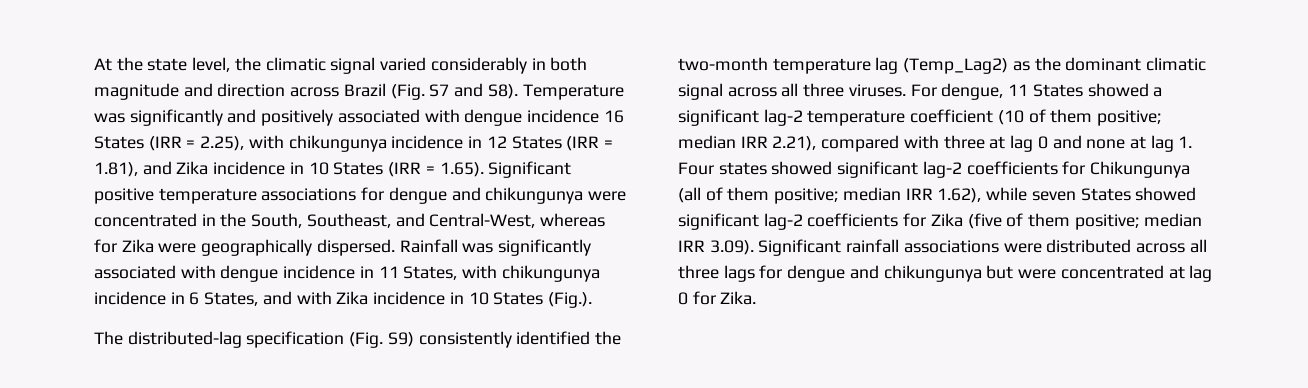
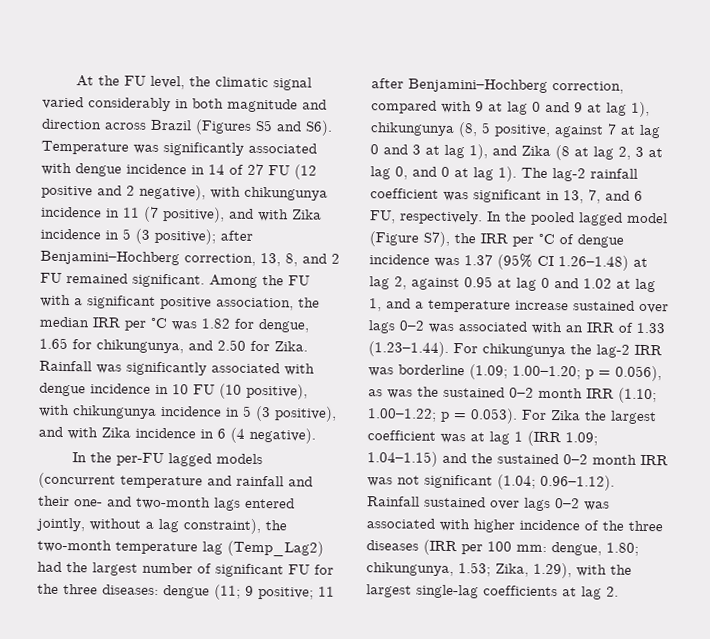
[147,58,188,71] state -> [124,75,147,86] FU
[390,83,518,100] (Fig. S7 and S8). -> [195,119,333,136] (Figures S5 and S6).
[227,109,624,126] [94,135,613,152] [94,161,572,178] [94,187,627,204] [94,213,606,228] [94,239,395,256] and positively associated with dengue incidence 16 States (IRR = 2.25), with chikungunya incidence in 12 States (IRR = 1.81), and Zika incidence in 10 States (IRR = 1.65). Significant positive temperature associations for dengue and chikungunya were concentrated in the South, Southeast, and Central-West, whereas for Zika were geographically dispersed. -> [248,142,317,154] [41,162,317,180] [41,184,328,201] [41,206,322,223] [40,228,253,245] [40,250,340,267] [40,272,310,288] [40,294,320,311] [39,316,309,333] [39,337,308,354] associated with dengue incidence in 14 of 27 FU (12 positive and 2 negative), with chikungunya incidence in 11 (7 positive), and with Zika incidence in 5 (3 positive); after Benjamini–Hochberg correction, 13, 8, and 2 FU remained significant. Among the FU with a significant positive association, the median IRR per °C was 1.82 for dengue, 1.65 for chikungunya, and 2.50 for Zika.
[378,265,600,282] [94,291,592,308] [94,331,591,348] 11 States, with chikungunya incidence in 6 States, and with Zika incidence in 10 States (Fig.). // The distributed-lag specification (Fig. S9) consistently identified -> [172,383,308,400] [38,404,337,422] [38,426,316,444] [72,452,264,467] [38,472,313,489] [38,495,295,511] [36,517,261,535] 10 FU (10 positive), with chikungunya incidence in 5 (3 positive), and with Zika incidence in 6 (4 negative). // In the per-FU lagged models (concurrent temperature and rainfall and their one- and two-month lags entered jointly, without a lag constraint),
[1012,57,1207,71] [678,83,1163,100] [678,109,1162,126] [678,135,817,151] as the dominant climatic signal across all three viruses. For dengue, 11 States showed a significant lag-2 temperature coefficient (10 of them positive; median IRR 2.21), -> [37,561,334,578] [37,583,335,600] [371,78,624,94] had the largest number of significant FU for the three diseases: dengue (11; 9 positive; 11 after Benjamini–Hochberg correction,
[943,135,1193,152] [678,161,1191,178] [678,187,1197,204] [678,213,1202,230] [678,239,1207,256] [678,265,1213,282] [678,291,757,305] three at lag 0 and none at lag 1. Four states showed significant lag-2 coefficients for Chikungunya (all of them positive; median IRR 1.62), while seven States showed significant lag-2 coefficients for Zika (five of them positive; median IRR 3.09). Significant rainfall associations were distributed across all three lags for dengue and chikungunya but were concentrated at lag 0 for Zika. -> [475,101,650,118] [370,122,661,139] [370,144,663,161] [370,166,638,182] [370,188,643,204] [369,210,668,226] [369,231,624,248] [369,253,648,271] [369,276,656,293] [369,298,669,314] [368,320,665,335] [368,341,662,358] [368,364,662,382] [368,386,657,404] [367,408,657,425] [367,430,598,447] [367,451,668,467] [367,474,615,491] [367,496,610,512] [366,518,663,533] [366,539,639,556] [366,562,632,579] [366,584,619,600] 9 at lag 0 and 9 at lag 1), chikungunya (8, 5 positive, against 7 at lag 0 and 3 at lag 1), and Zika (8 at lag 2, 3 at lag 0, and 0 at lag 1). The lag-2 rainfall coefficient was significant in 13, 7, and 6 FU, respectively. In the pooled lagged model (Figure S7), the IRR per °C of dengue incidence was 1.37 (95% CI 1.26–1.48) at lag 2, against 0.95 at lag 0 and 1.02 at lag 1, and a temperature increase sustained over lags 0–2 was associated with an IRR of 1.33 (1.23–1.44). For chikungunya the lag-2 IRR was borderline (1.09; 1.00–1.20; p = 0.056), as was the sustained 0–2 month IRR (1.10; 1.00–1.22; p = 0.053). For Zika the largest coefficient was at lag 1 (IRR 1.09; 1.04–1.15) and the sustained 0–2 month IRR was not significant (1.04; 0.96–1.12). Rainfall sustained over lags 0–2 was associated with higher incidence of the three diseases (IRR per 100 mm: dengue, 1.80; chikungunya, 1.53; Zika, 1.29), with the largest single-lag coefficients at lag 2.

